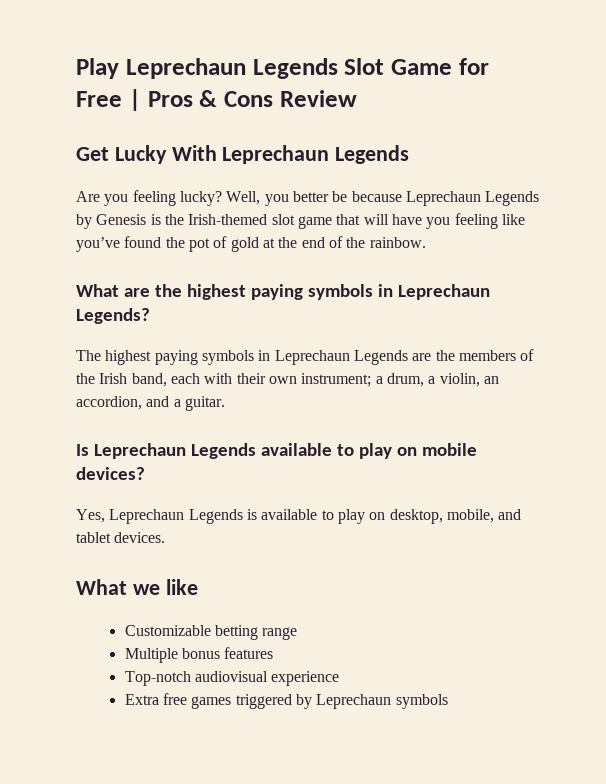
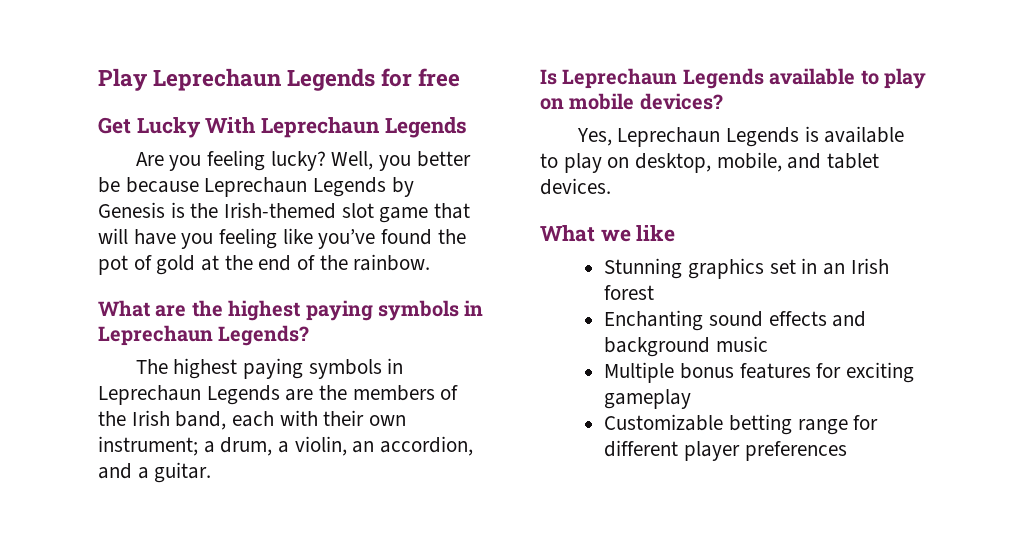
[344,58,489,75] [76,89,357,111] Slot Game for Free | Pros & Cons Review -> [381,68,461,87] for free
[124,625,298,640] [124,647,274,663] [124,671,340,686] [124,693,448,709] Customizable betting range // Multiple bonus features // Top-notch audiovisual experience // Extra free games triggered by Leprechaun symbols -> [604,258,889,279] [604,285,655,300] [604,310,867,331] [604,336,769,357] [604,362,915,383] [604,389,692,409] [604,414,879,435] [604,440,847,461] Stunning graphics set in an Irish forest // Enchanting sound effects and background music // Multiple bonus features for exciting gameplay // Customizable betting range for different player preferences

